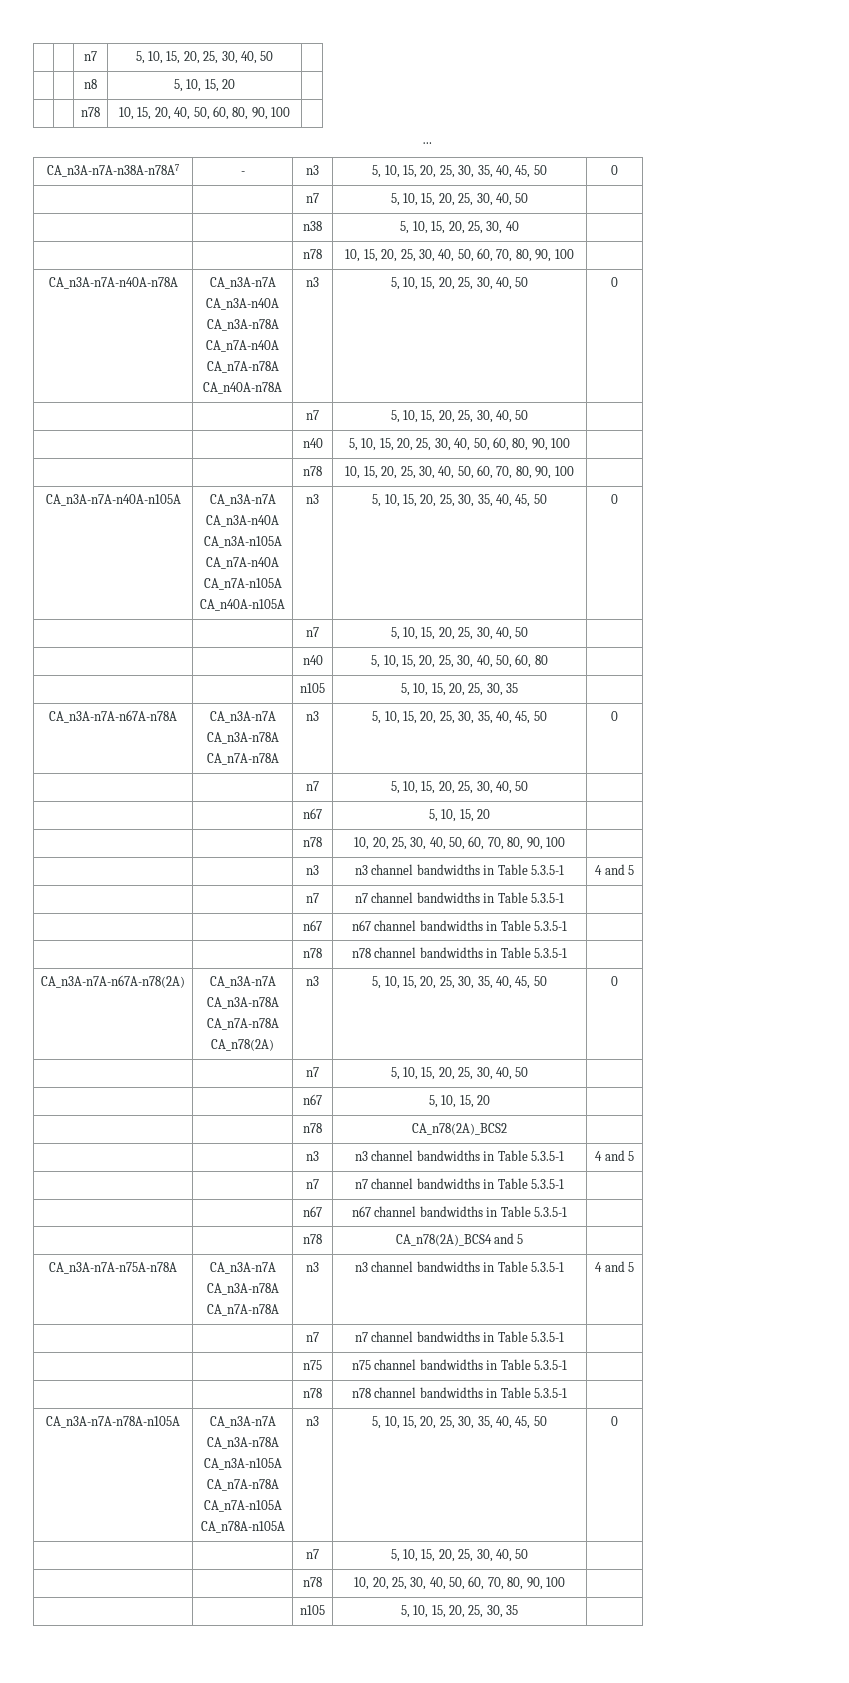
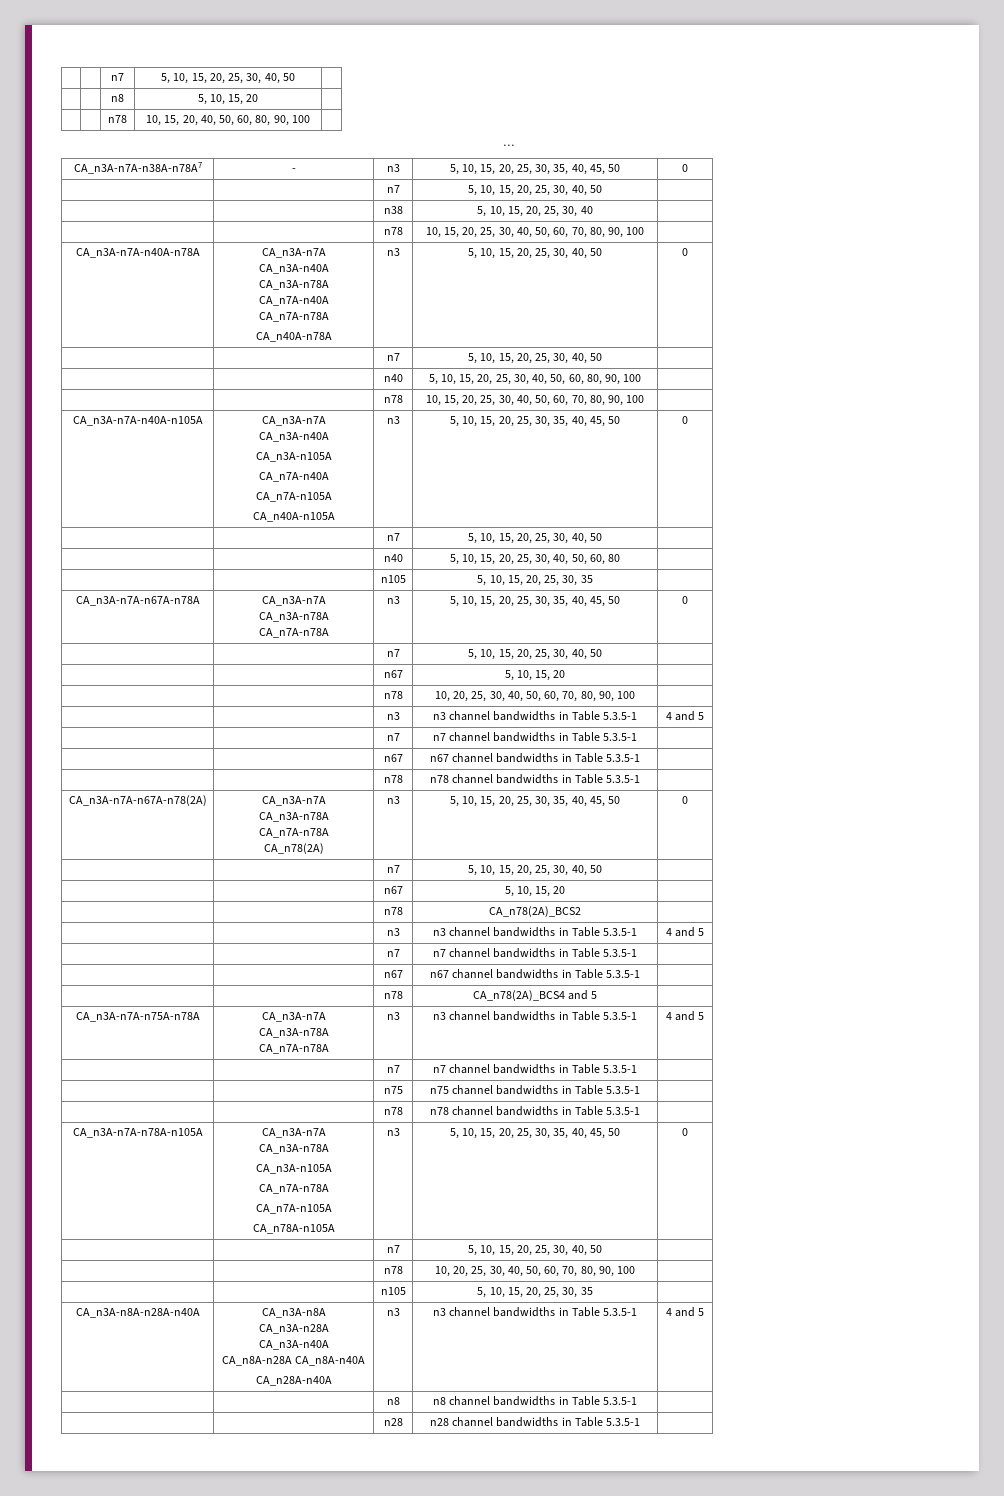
(519, 1610) none -> [75,1308,200,1318] [261,1308,326,1318] [258,1324,329,1334] [258,1340,329,1350] [221,1356,366,1366] [255,1376,332,1386] [386,1308,400,1316] [432,1307,638,1317] [665,1307,705,1317] [386,1397,400,1405] [432,1396,638,1406] [383,1418,403,1426] [429,1417,641,1427] // CA_n3A-n8A-n28A-n40A | CA_n3A-n8A // CA_n3A-n28A // CA_n3A-n40A // CA_n8A-n28A CA_n8A-n40A // CA_n28A-n40A | n3 | n3 channel bandwidths in Table 5.3.5-1 | 4 and 5 // | | n8 | n8 channel bandwidths in Table 5.3.5-1 | // | | n28 | n28 channel bandwidths in Table 5.3.5-1 |

